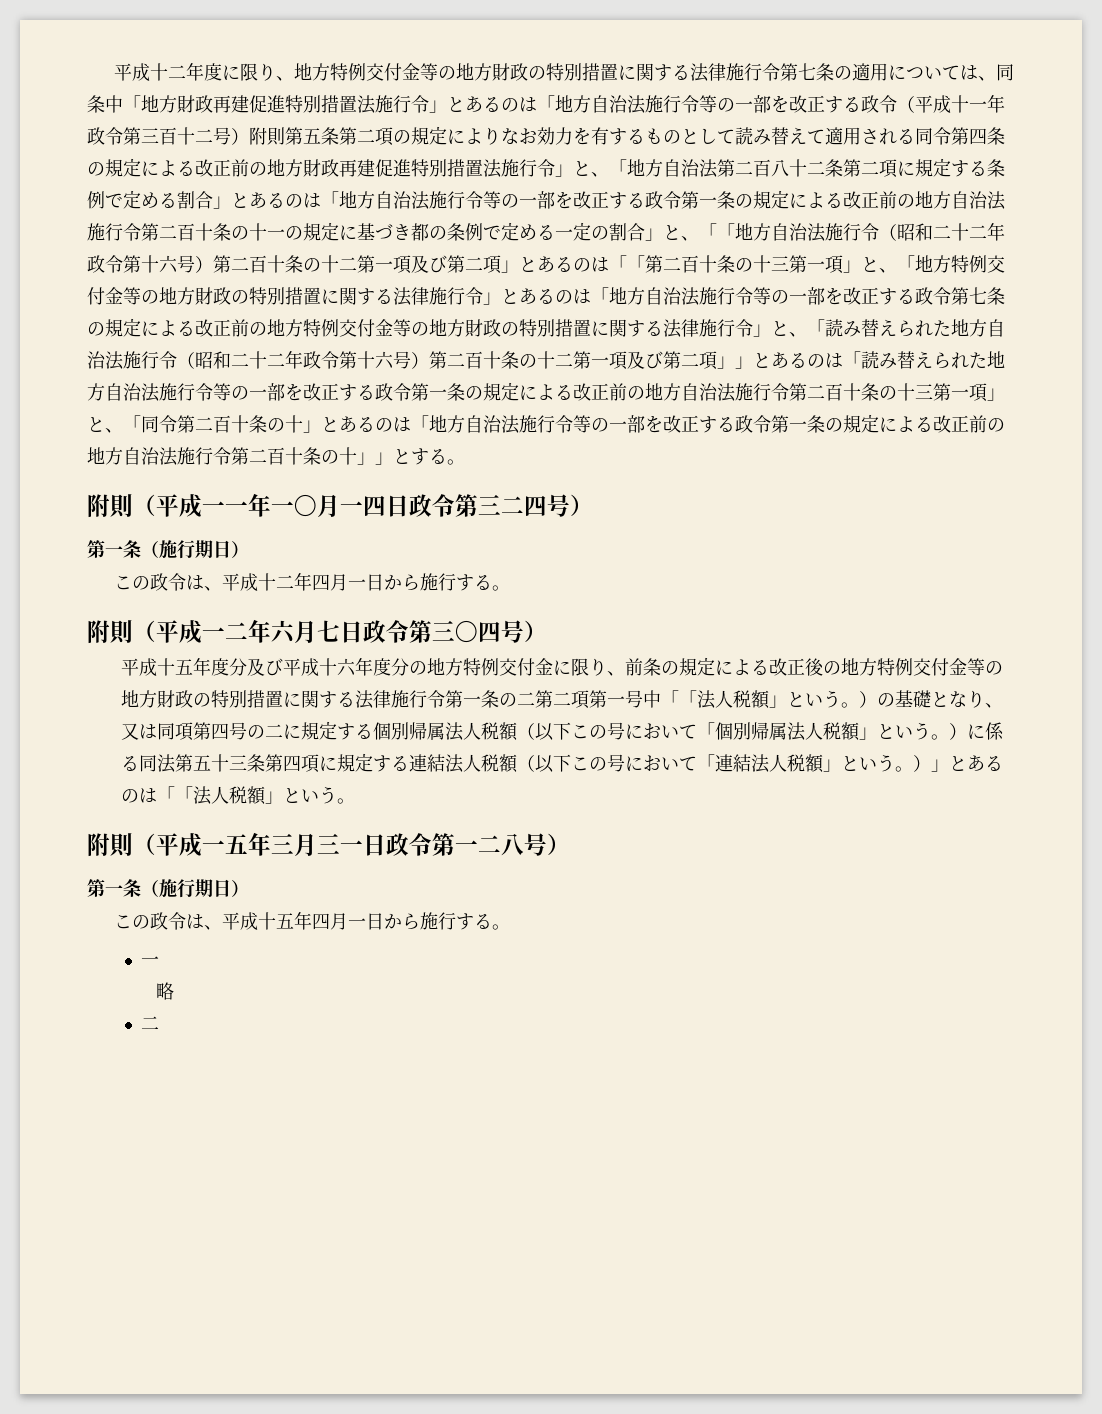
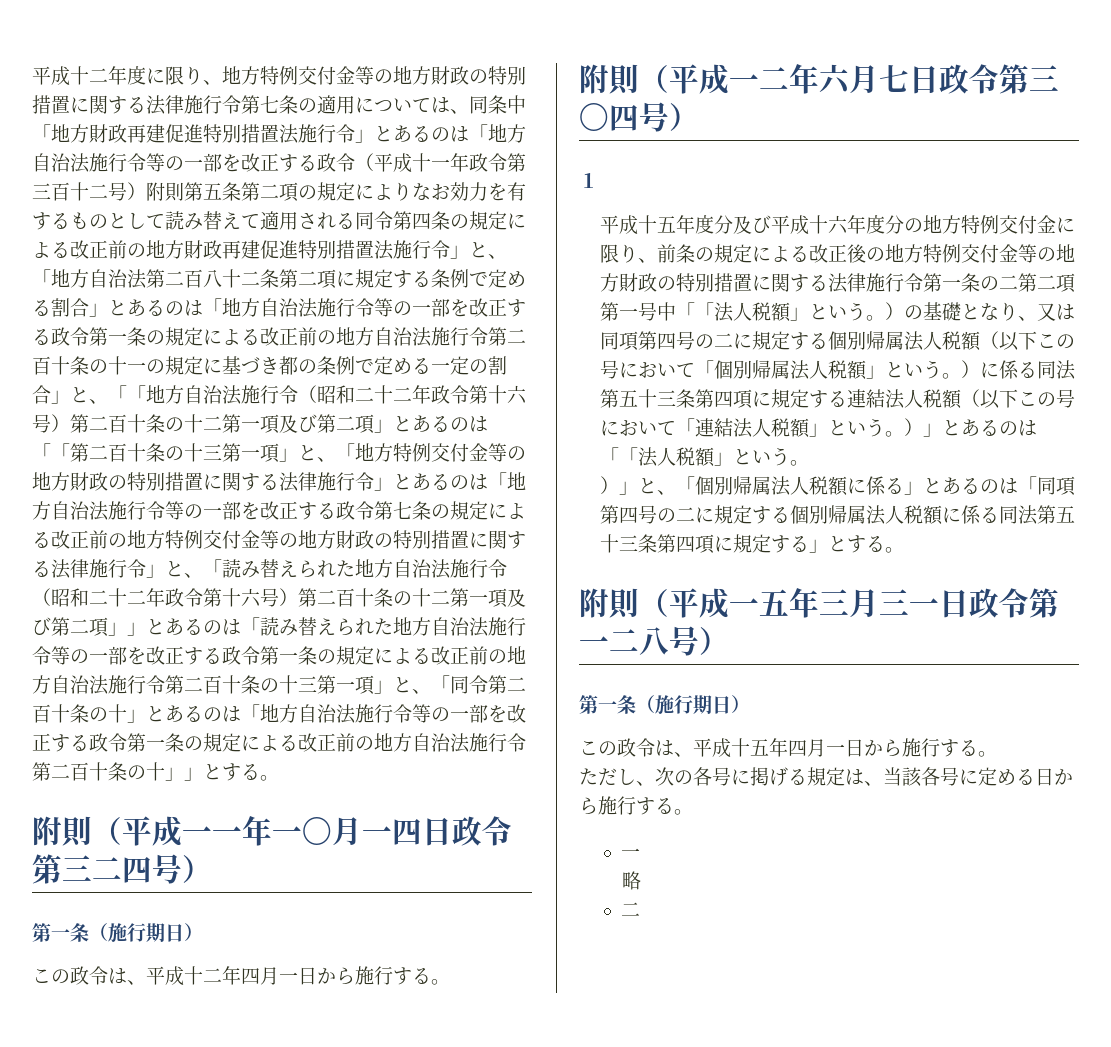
(547, 631) none -> [579,173,598,188] // １
(356, 801) none -> [600,476,1076,496] [600,505,1076,525] [600,534,905,554] // ）」と、「個別帰属法人税額に係る」とあるのは「同項第四号の二に規定する個別帰属法人税額に係る同法第五十三条第四項に規定する」とする。
(511, 927) none -> [579,767,1073,787] [579,796,693,815] // ただし、次の各号に掲げる規定は、当該各号に定める日から施行する。

